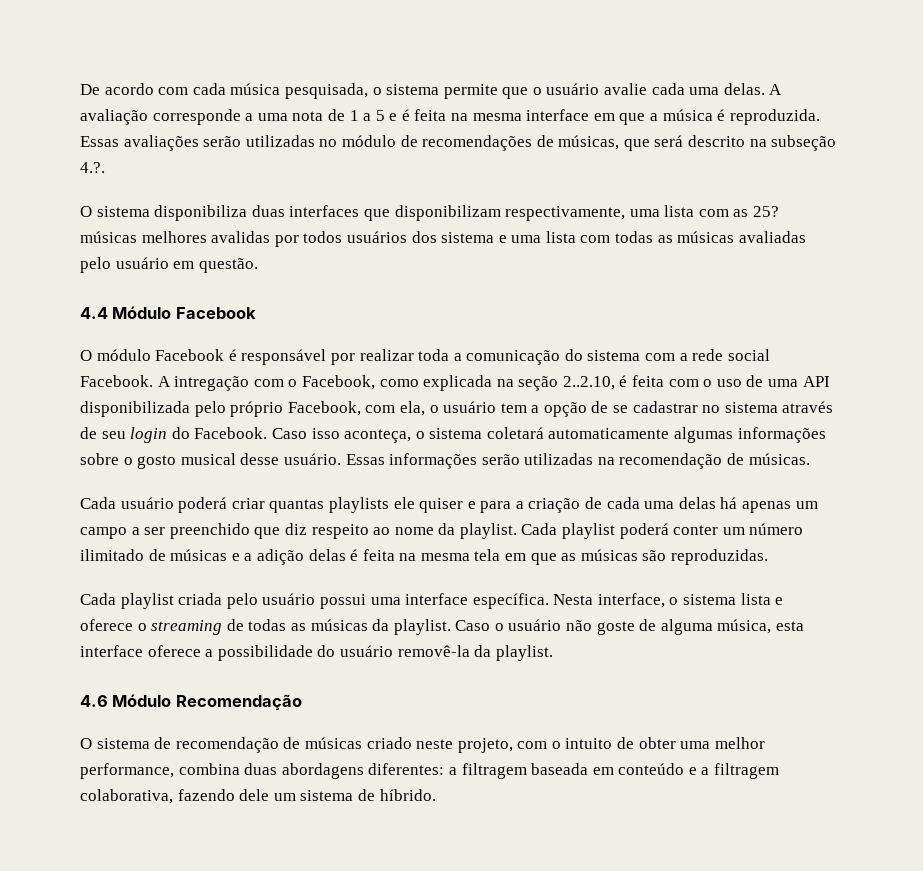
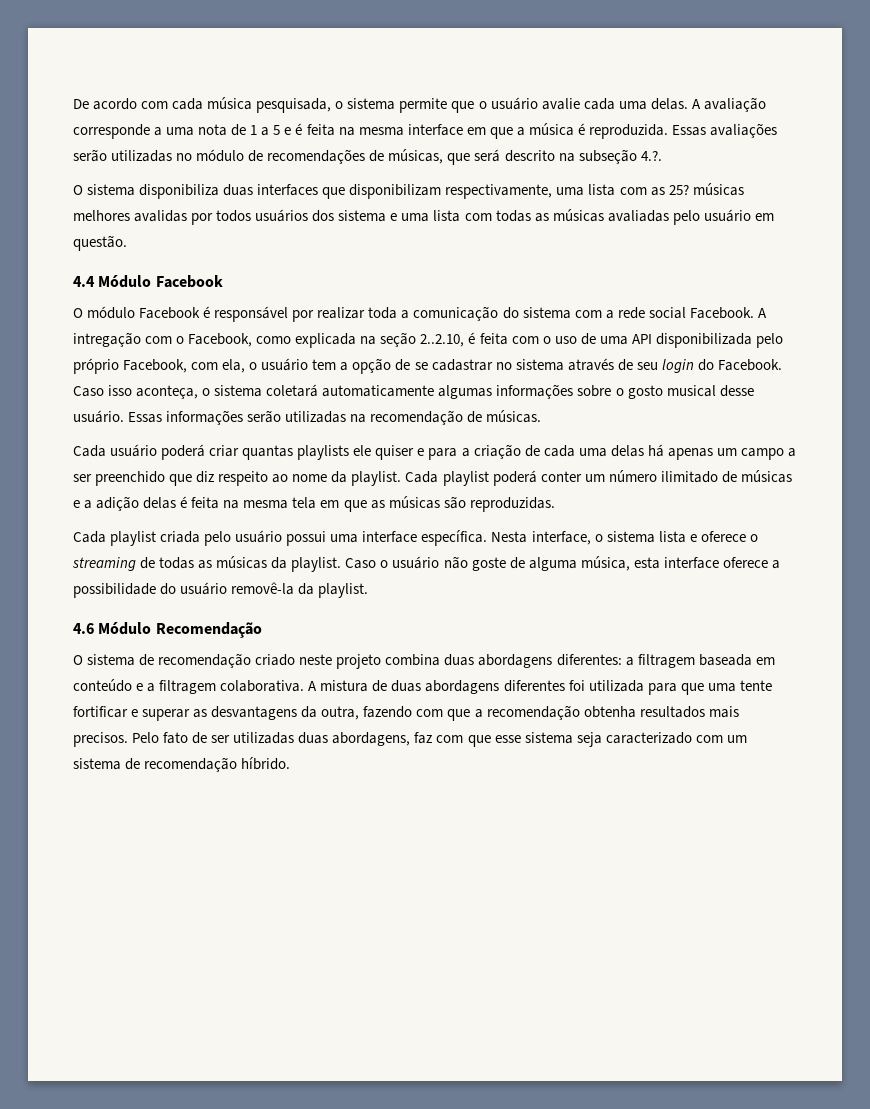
[283,737,765,753] [80,763,174,779] de músicas criado neste projeto, com o intuito de obter uma melhor performance, -> [255,654,382,669] criado neste projeto
[80,789,270,804] colaborativa, fazendo dele -> [220,680,772,695] [73,705,739,721] [73,732,723,747] colaborativa. A mistura de duas abordagens diferentes foi utilizada para que uma tente fortificar e superar as desvantagens da outra, fazendo com que a recomendação obtenha resultados mais precisos. Pelo fato de ser utilizadas duas abordagens, faz com que esse sistema seja caracterizado com
(375, 795) none -> [144,757,238,772] recomendação

